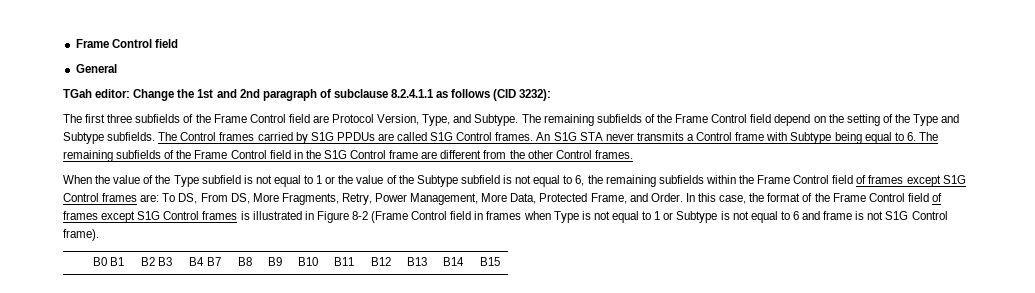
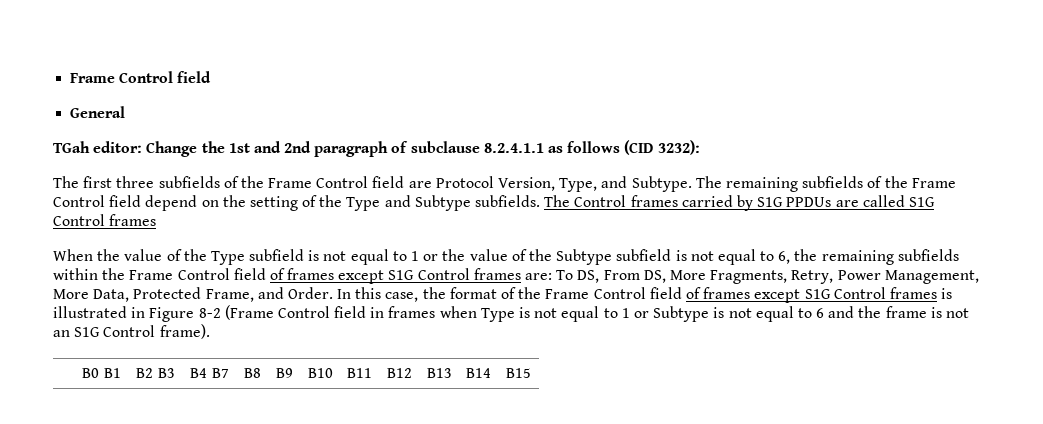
[495,132,938,144] [63,150,633,162] frames. An S1G STA never transmits a Control frame with Subtype being equal to 6. The remaining subfields of the Frame Control field in the S1G Control frame are different from the other Control frames. -> [109,214,157,226] frames
(821, 215) none -> [858,306,882,318] the
(884, 215) none -> [53,330,70,337] an

